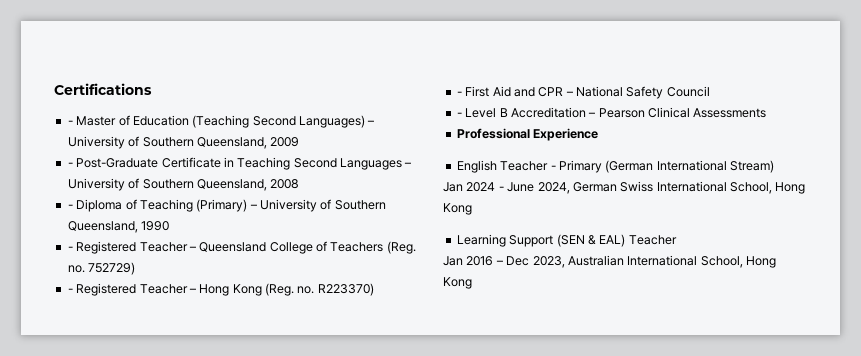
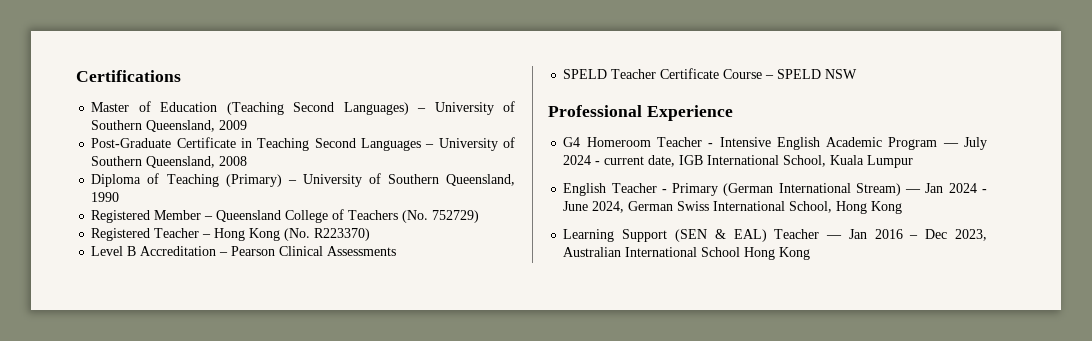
[67,120,73,125] - -> (181, 76) none
[67,162,73,167] - -> (248, 125) none
[67,204,73,209] - -> (248, 161) none
[67,241,188,254] - Registered Teacher -> [91,210,202,223] Registered Member
[386,241,416,254] [67,265,85,273] (Reg. no. -> [402,210,429,223] (No.
[67,288,73,293] - -> (480, 216) none
[265,283,315,296] (Reg. no. -> [284,228,311,241] (No.
[456,86,710,99] [456,112,462,117] - First Aid and CPR – National Safety Council // - -> (371, 234) none
[456,128,599,141] Professional Experience -> [563,68,858,79] [548,105,733,121] [563,137,987,150] [563,155,914,168] SPELD Teacher Certificate Course – SPELD NSW // Professional Experience // G4 Homeroom Teacher - Intensive English Academic Program — July 2024 - current date, IGB International School, Kuala Lumpur
(774, 166) // -> [905,189,922,193] —
(677, 240) // -> [826,235,843,239] —
[700,256,743,268] School, -> [701,247,741,257] School

